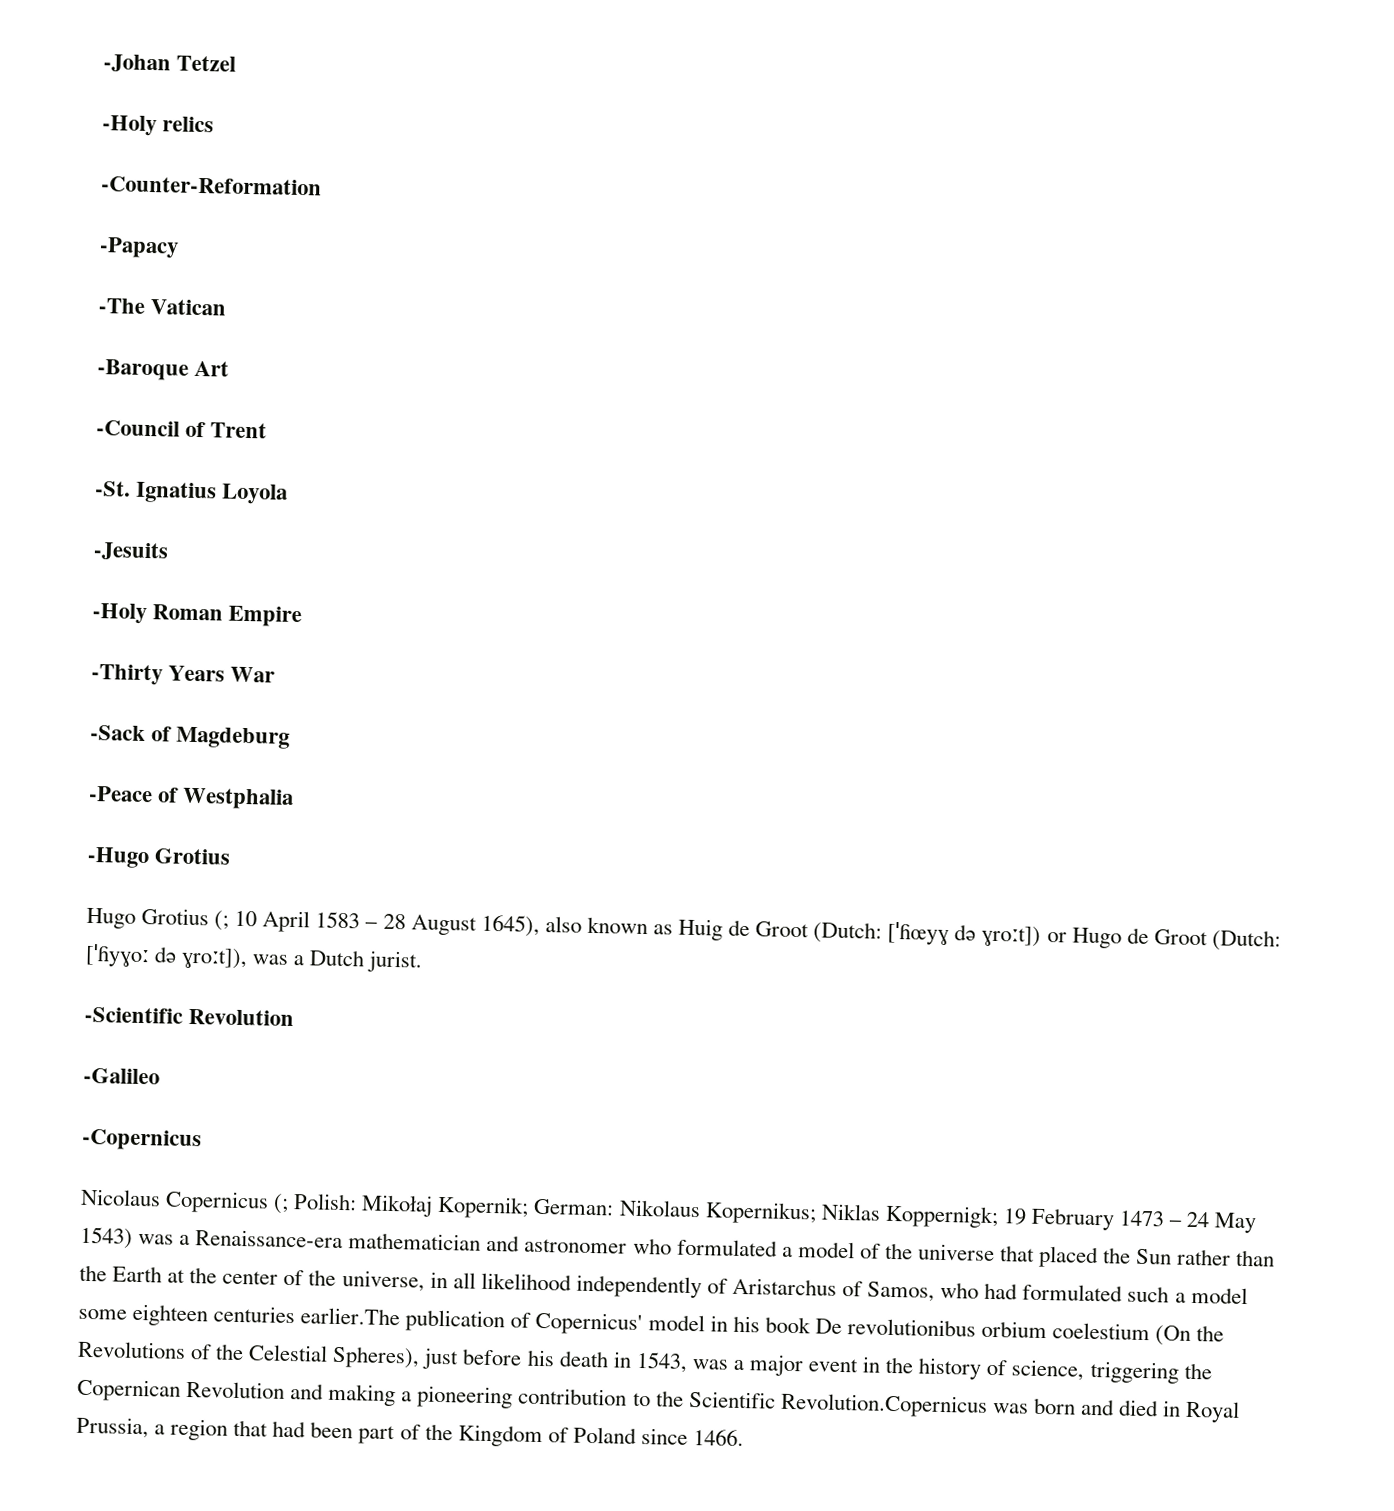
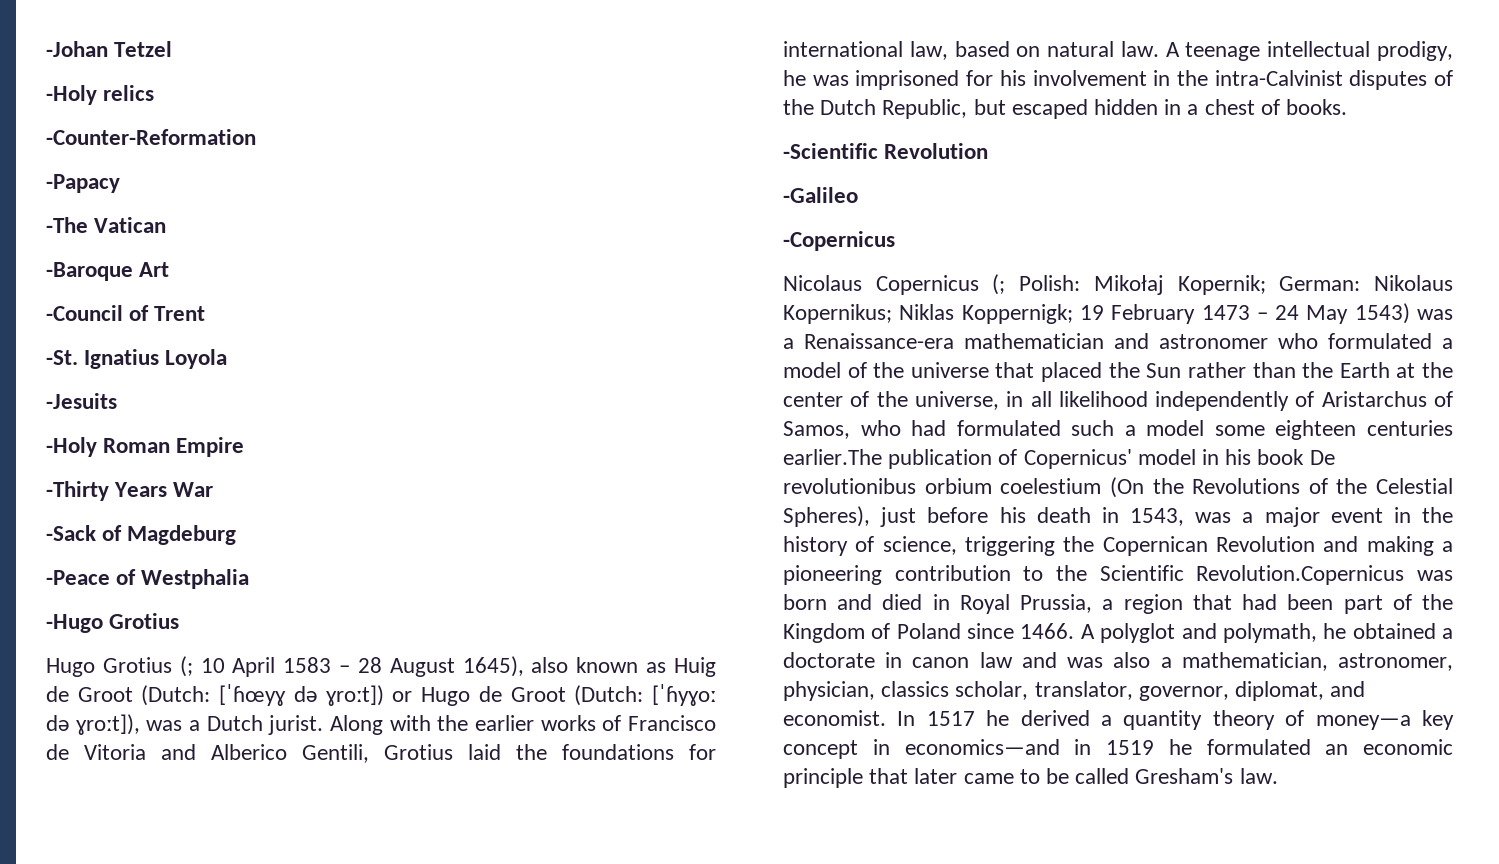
(424, 961) none -> [330,715,716,735] [46,744,716,763] [783,41,1453,61] [783,70,1453,90] [783,99,1348,119] Along with the earlier works of Francisco de Vitoria and Alberico Gentili, Grotius laid the foundations for international law, based on natural law. A teenage intellectual prodigy, he was imprisoned for his involvement in the intra-Calvinist disputes of the Dutch Republic, but escaped hidden in a chest of books.
(744, 1438) none -> [1080,623,1453,643] [783,652,1453,671] [783,681,1366,701] [783,710,1454,730] [783,739,1453,759] [783,768,1278,788] A polyglot and polymath, he obtained a doctorate in canon law and was also a mathematician, astronomer, physician, classics scholar, translator, governor, diplomat, and economist. In 1517 he derived a quantity theory of money—a key concept in economics—and in 1519 he formulated an economic principle that later came to be called Gresham's law.

